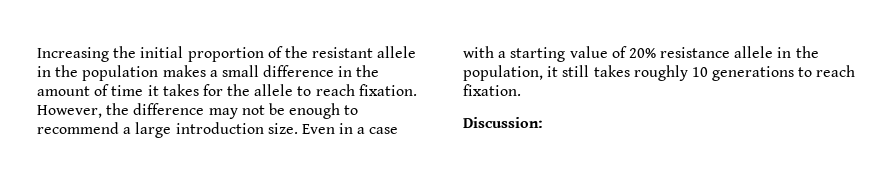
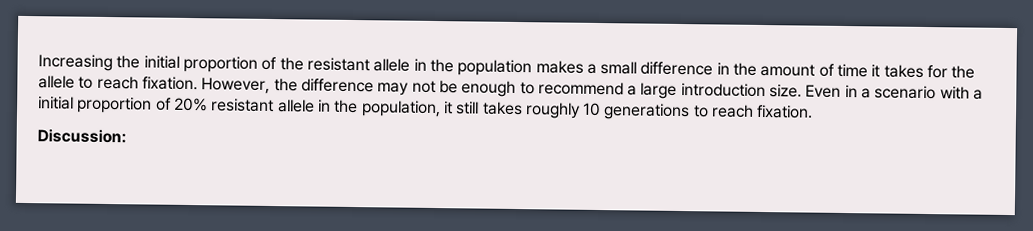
[369,127,399,134] case -> [874,85,937,100] scenario
[510,46,608,62] starting value -> [38,96,153,114] initial proportion
[660,47,731,58] resistance -> [211,98,275,113] resistant

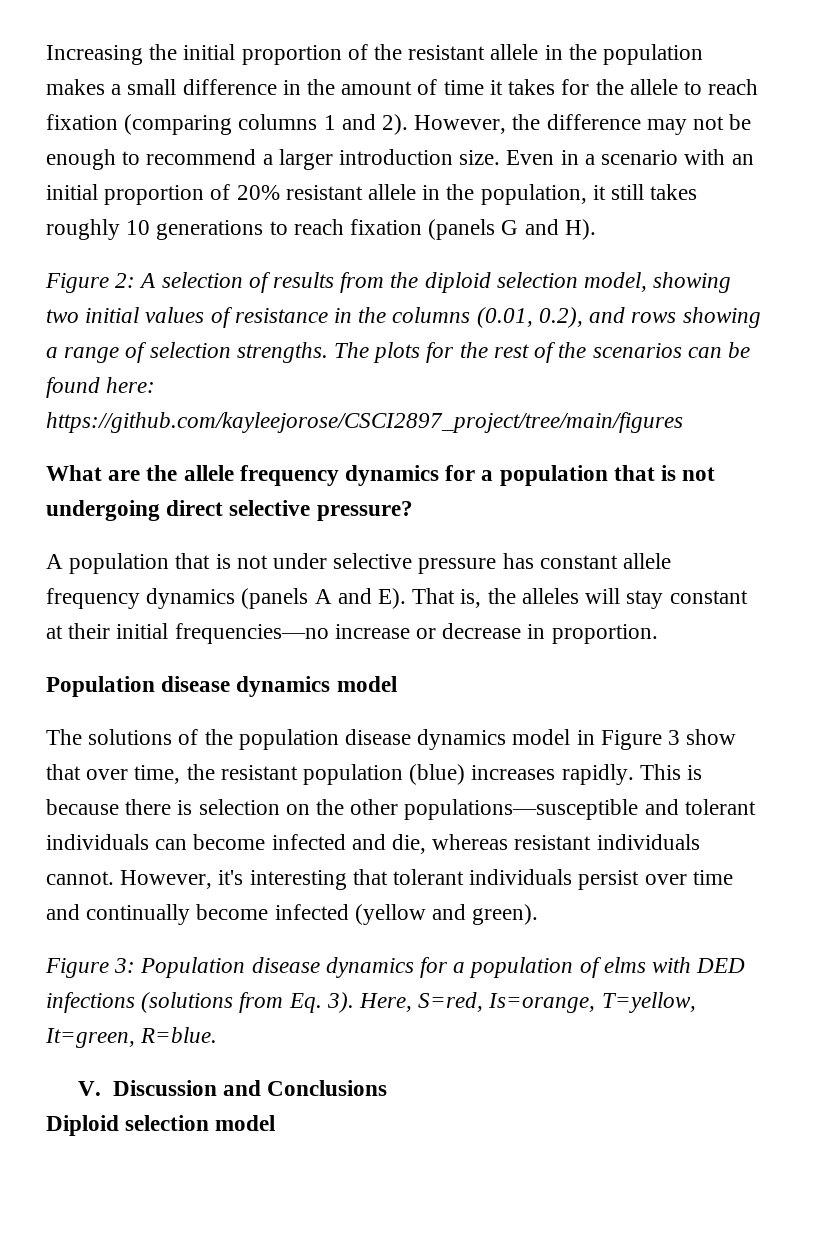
[141,76,198,91] fixation. -> [46,114,409,135] fixation (comparing columns 1 and 2).
[640,82,678,99] large -> [278,149,333,170] larger
[973,89,984,100] a -> [731,154,754,165] an
[756,104,814,119] [37,129,127,144] fixation. // Discussion: -> [350,219,596,240] [45,272,732,293] [46,307,761,328] [46,342,750,363] [46,377,156,398] [46,412,683,433] [46,465,716,486] [46,500,413,521] [46,553,672,574] [46,588,748,609] [46,623,658,644] [46,676,397,697] [46,729,737,750] [46,764,703,785] [46,799,756,820] [46,834,700,854] [46,869,733,890] [46,904,539,925] [45,957,746,978] [46,992,696,1013] [45,1027,218,1048] [78,1080,388,1096] [46,1115,276,1136] fixation (panels G and H). // Figure 2: A selection of results from the diploid selection model, showing two initial values of resistance in the columns (0.01, 0.2), and rows showing a range of selection strengths. The plots for the rest of the scenarios can be found here: https://github.com/kayleejorose/CSCI2897_project/tree/main/figures // What are the allele frequency dynamics for a population that is not undergoing direct selective pressure? // A population that is not under selective pressure has constant allele frequency dynamics (panels A and E). That is, the alleles will stay constant at their initial frequencies—no increase or decrease in proportion. // Population disease dynamics model // The solutions of the population disease dynamics model in Figure 3 show that over time, the resistant population (blue) increases rapidly. This is because there is selection on the other populations—susceptible and tolerant individuals can become infected and die, whereas resistant individuals cannot. However, it's interesting that tolerant individuals persist over time and continually become infected (yellow and green). // Figure 3: Population disease dynamics for a population of elms with DED infections (solutions from Eq. 3). Here, S=red, Is=orange, T=yellow, It=green, R=blue. // V. Discussion and Conclusions // Diploid selection model

